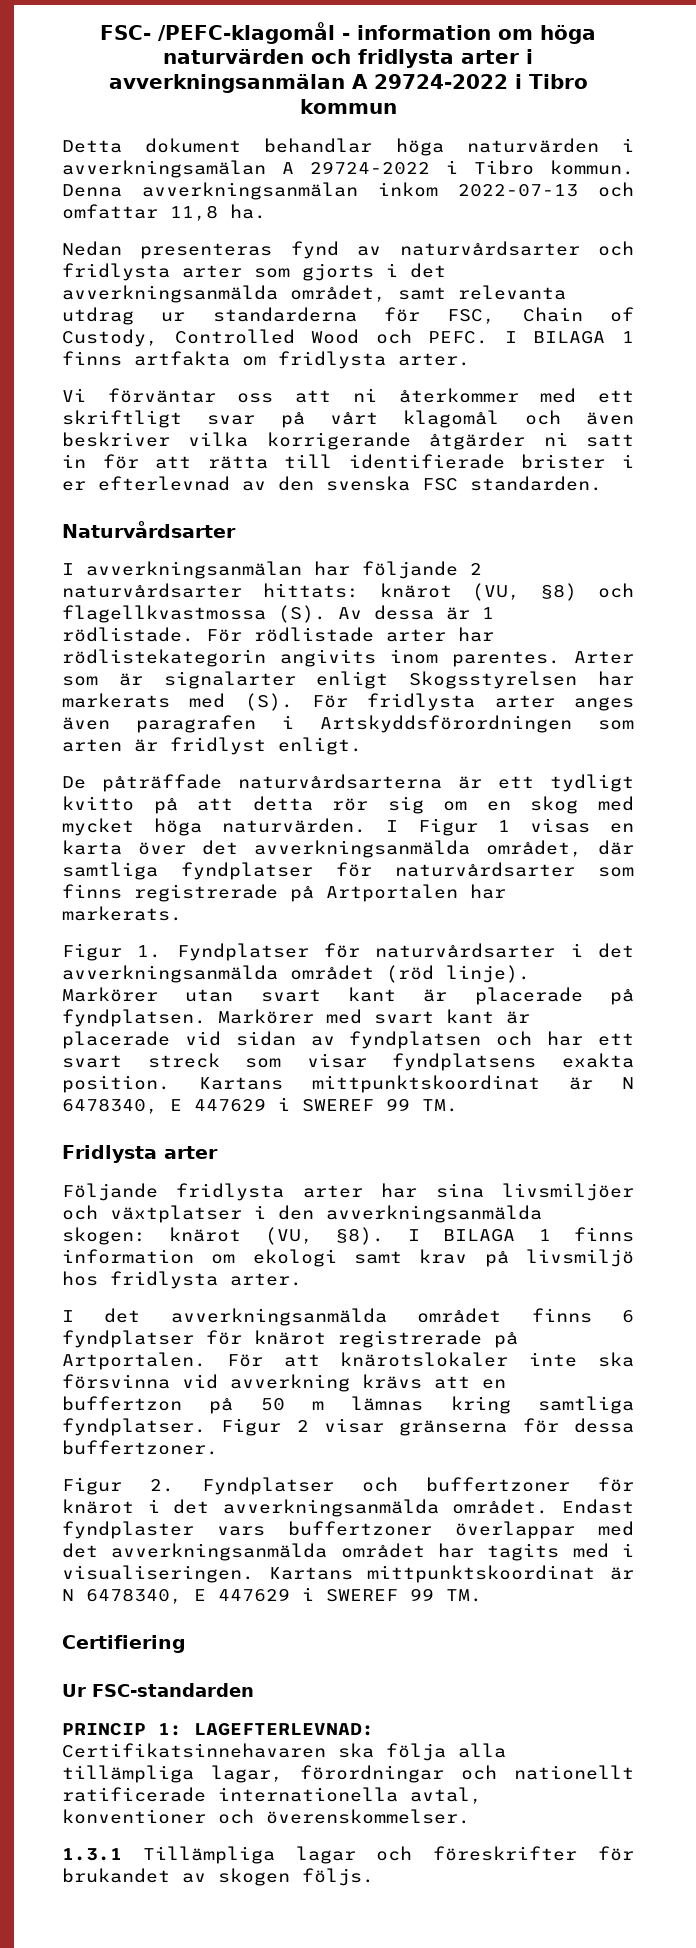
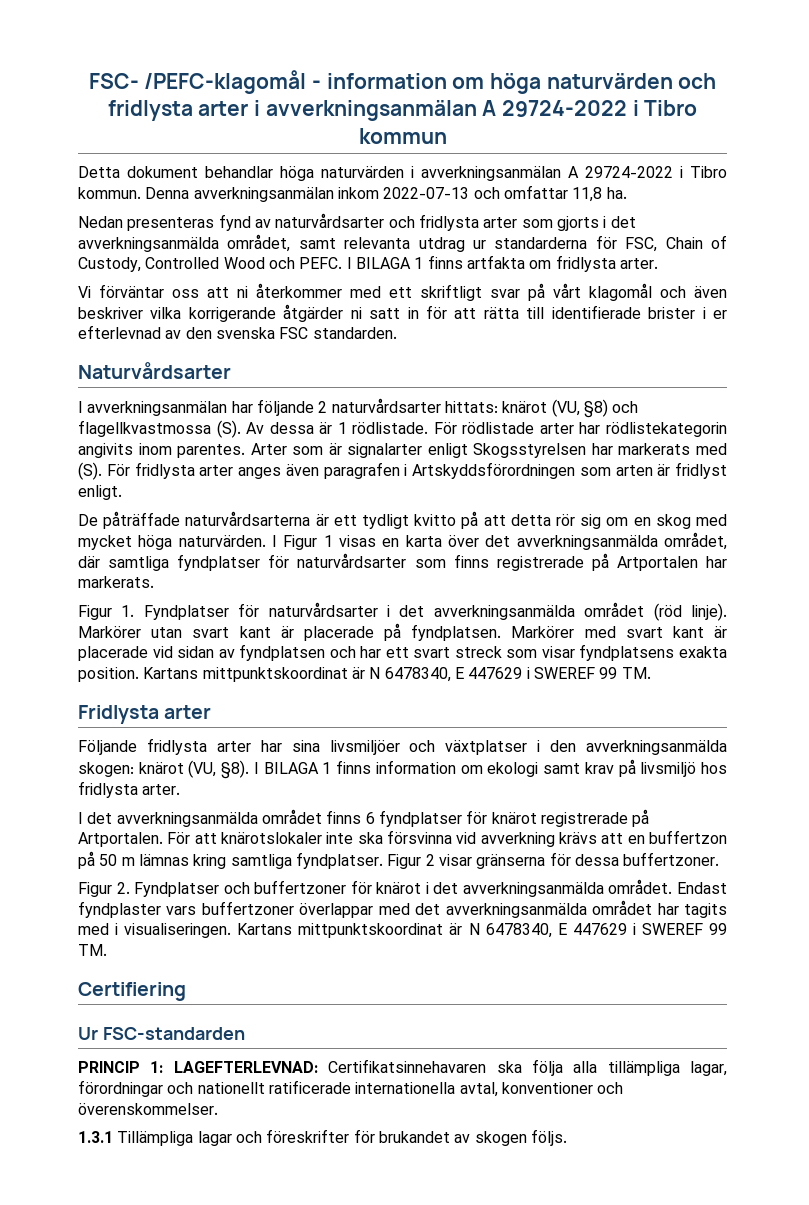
[62,160,266,178] avverkningsamälan -> [421,166,561,181] avverkningsanmälan

